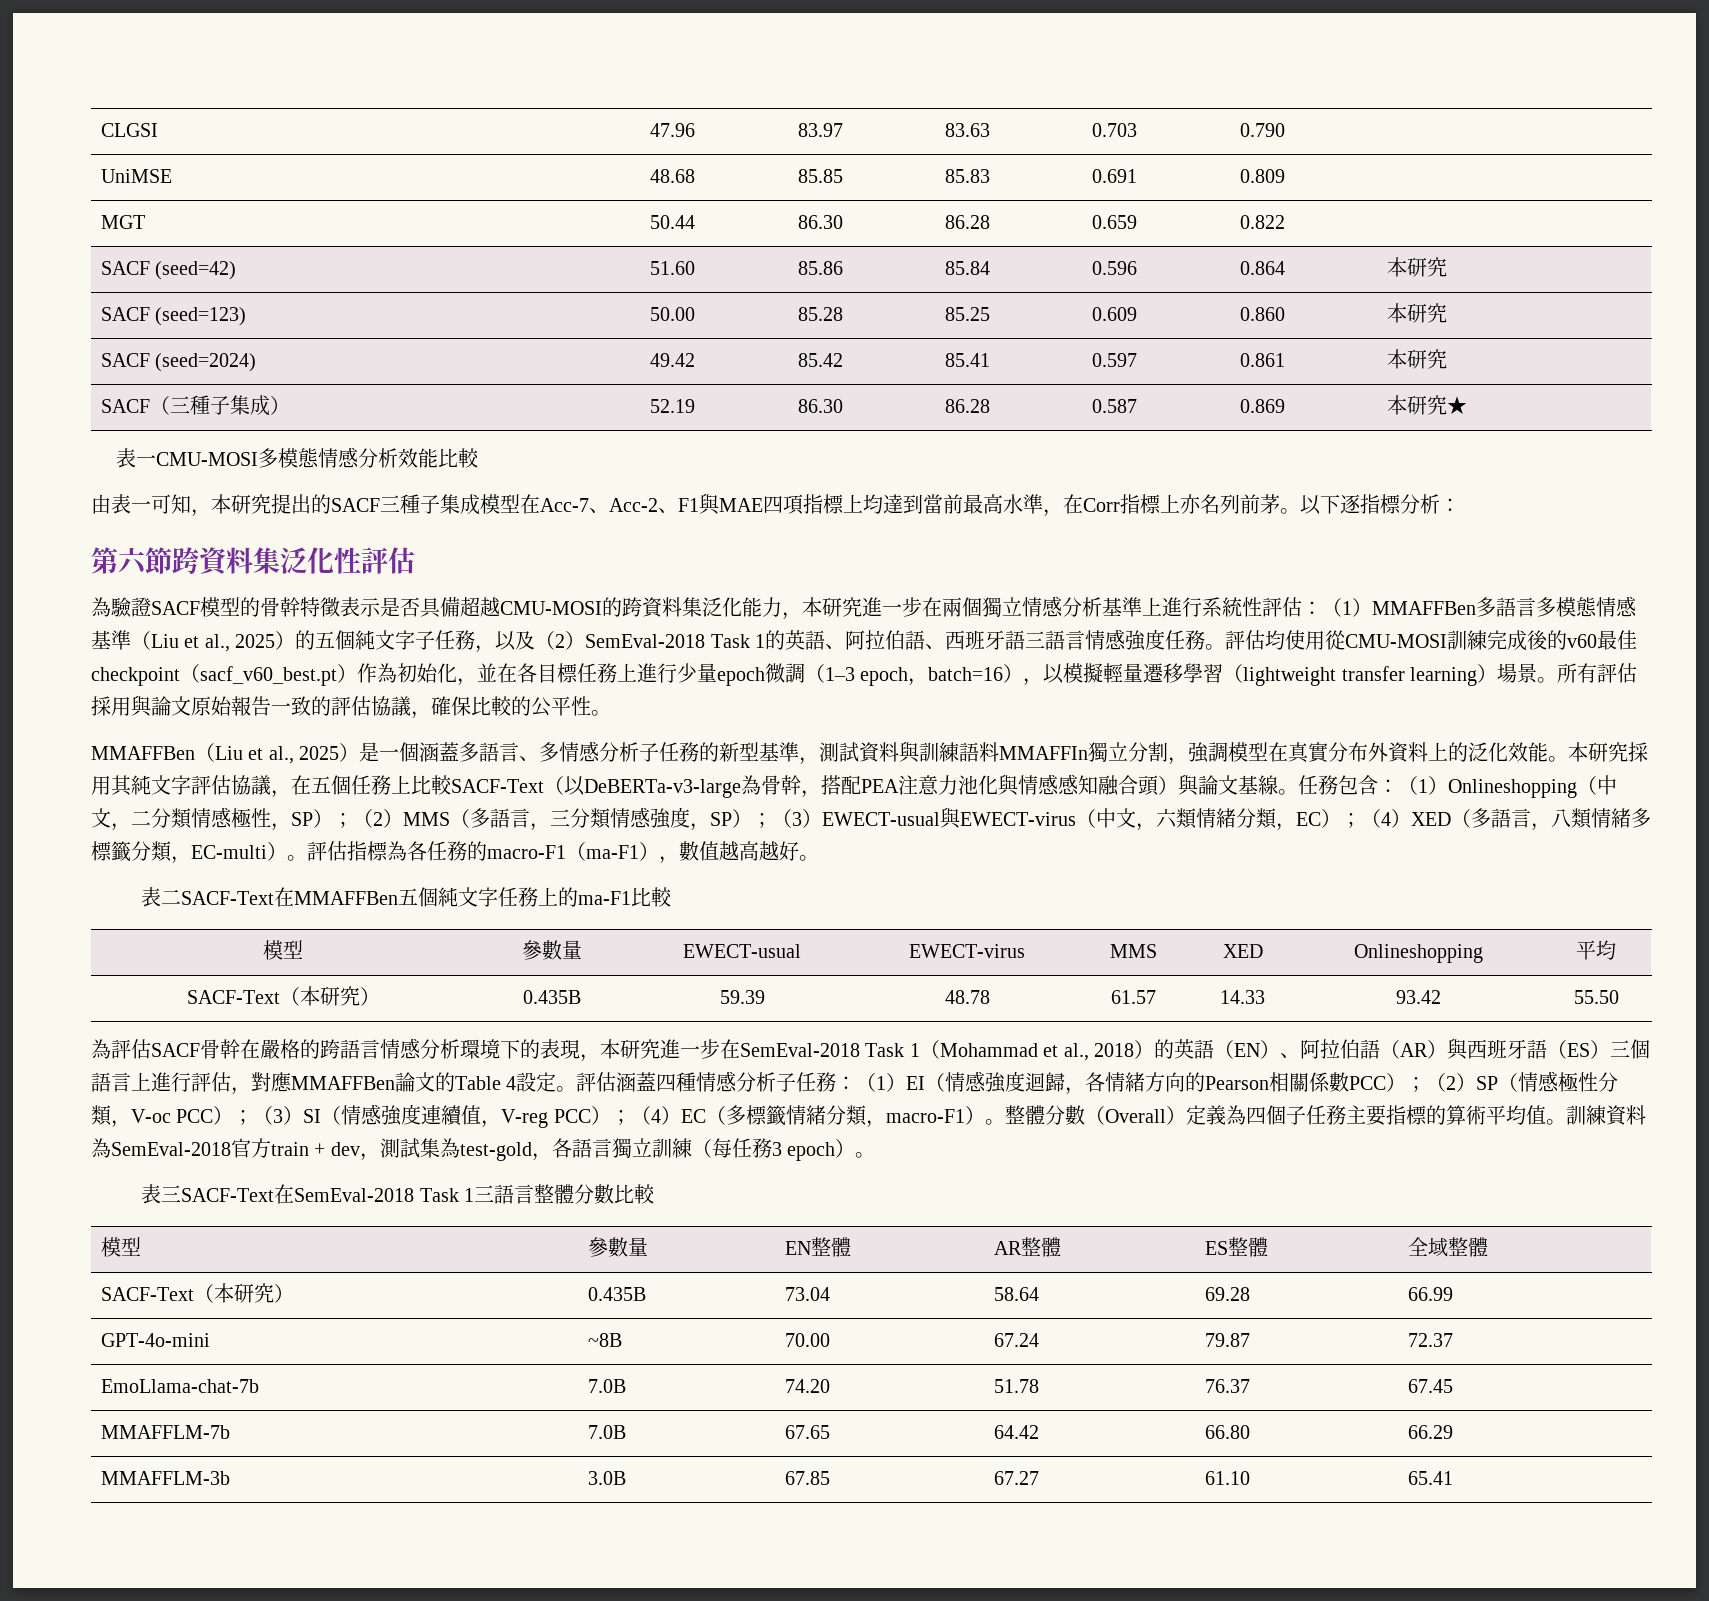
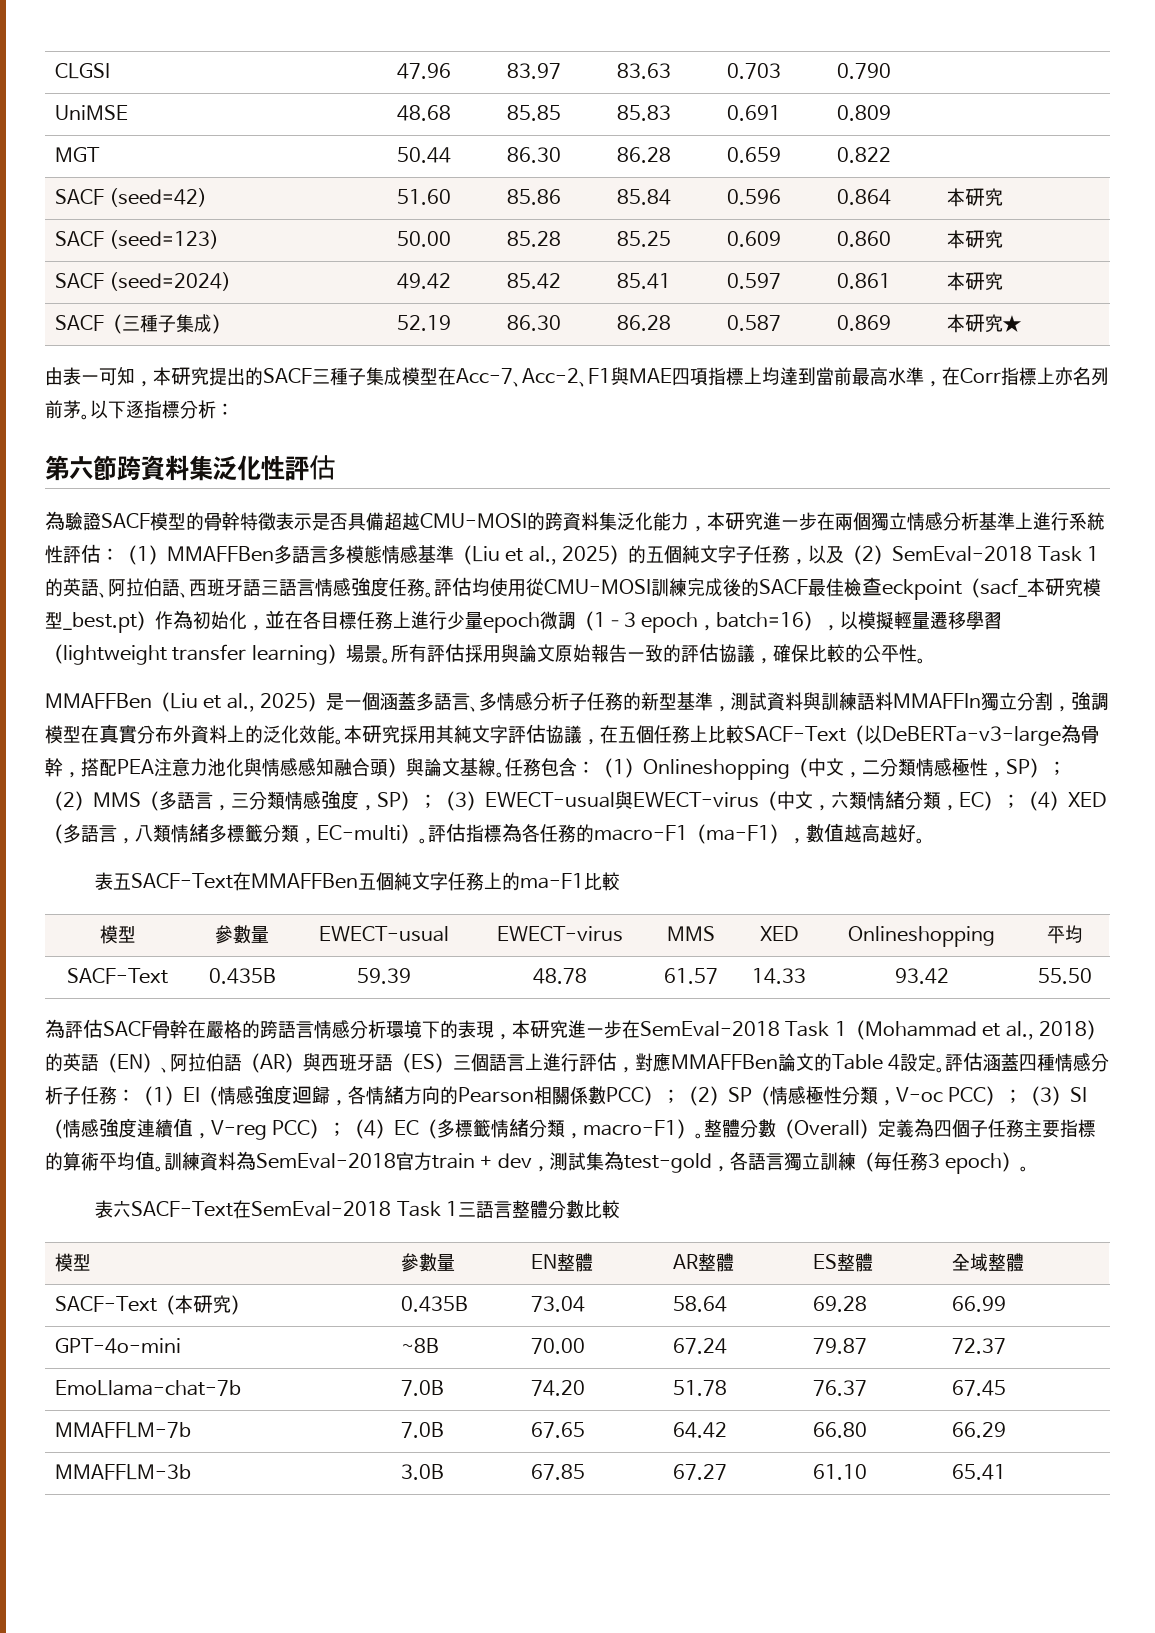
[116,447,480,468] // 表一CMU-MOSI多模態情感分析效能比較 -> (1022, 323) none
[1567,630,1637,650] [91,664,337,686] v60最佳checkpoint（sacf_v60_best.pt -> [759,577,1101,600] [45,612,137,633] SACF最佳檢查eckpoint（sacf_本研究模型_best.pt
[161,889,182,905] 二 -> [113,873,132,890] 五
[279,986,380,1006] （本研究） -> (169, 976) none
[161,1185,182,1202] 三 -> [113,1200,132,1218] 六

